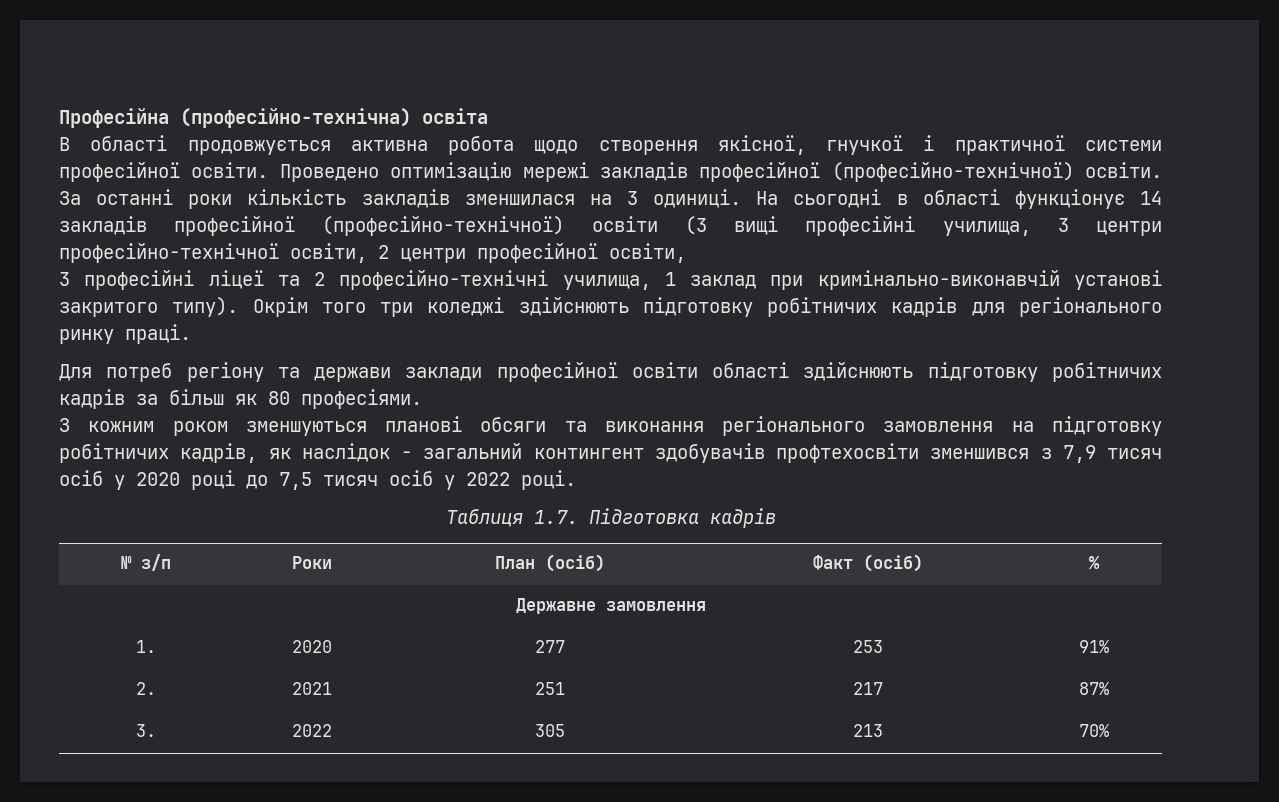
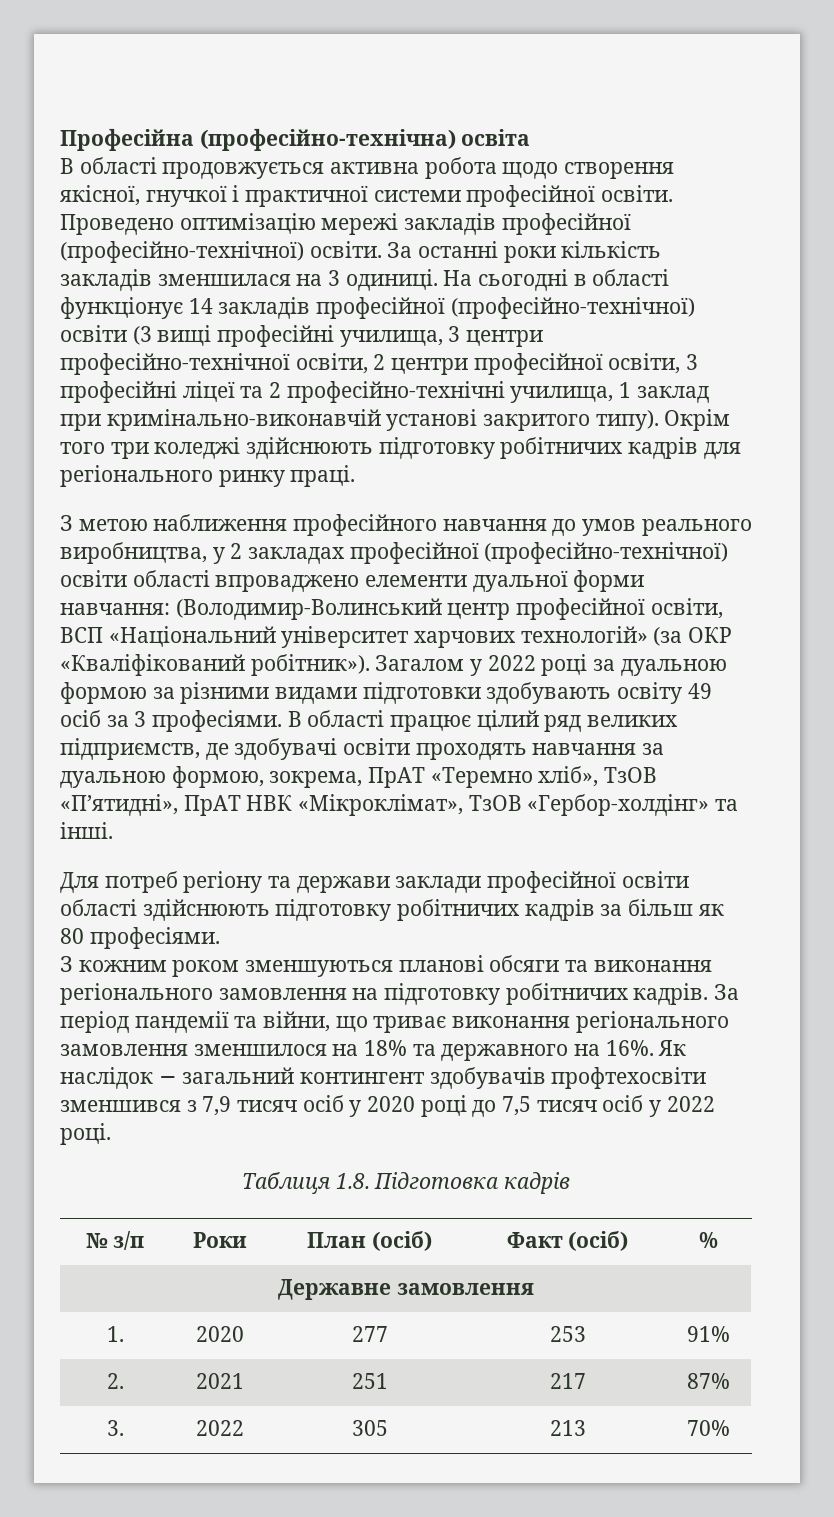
(686, 253) // -> (681, 363) none
(191, 334) none -> [60,514,752,536] [60,542,729,564] [60,570,645,592] [60,598,723,620] [60,626,733,648] [60,654,727,676] [60,682,712,704] [60,710,679,732] [60,738,665,760] [60,766,658,788] [60,794,739,816] [60,822,113,839] // З метою наближення професійного навчання до умов реального виробництва, у 2 закладах професійної (професійно-технічної) освіти області впроваджено елементи дуальної форми навчання: (Володимир-Волинський центр професійної освіти, ВСП «Національний університет харчових технологій» (за ОКР «Кваліфікований робітник»). Загалом у 2022 році за дуальною формою за різними видами підготовки здобувають освіту 49 осіб за 3 професіями. В області працює цілий ряд великих підприємств, де здобувачі освіти проходять навчання за дуальною формою, зокрема, ПрАТ «Теремно хліб», ТзОВ «П’ятидні», ПрАТ НВК «Мікроклімат», ТзОВ «Гербор-холдінг» та інші.
[180,443,291,463] кадрів, як -> [633,983,740,1005] [60,1011,729,1033] [60,1040,687,1061] кадрів. За період пандемії та війни, що триває виконання регіонального замовлення зменшилося на 18% та державного на 16%. Як
[533,510,578,524] 1.7. -> [335,1173,370,1189] 1.8.

